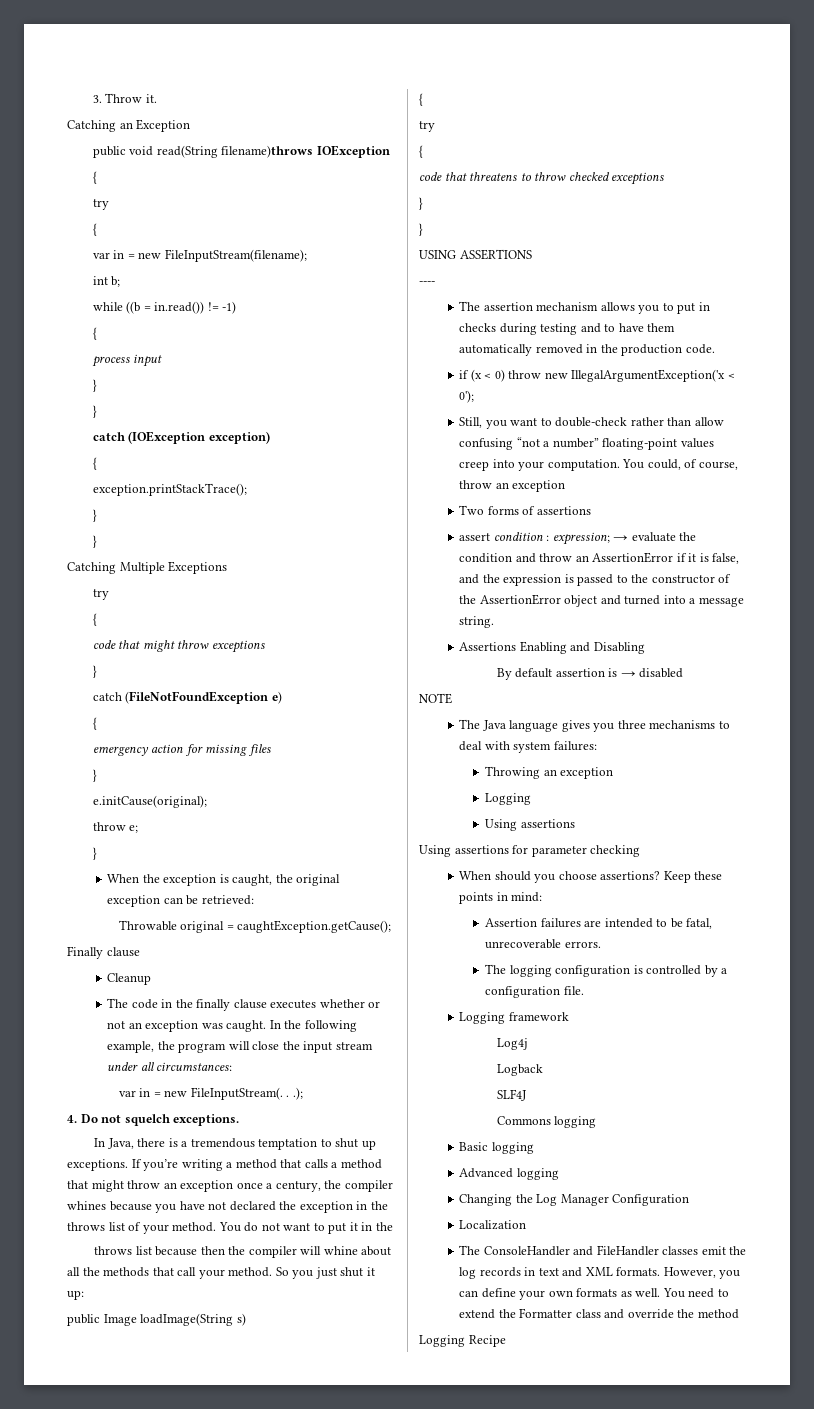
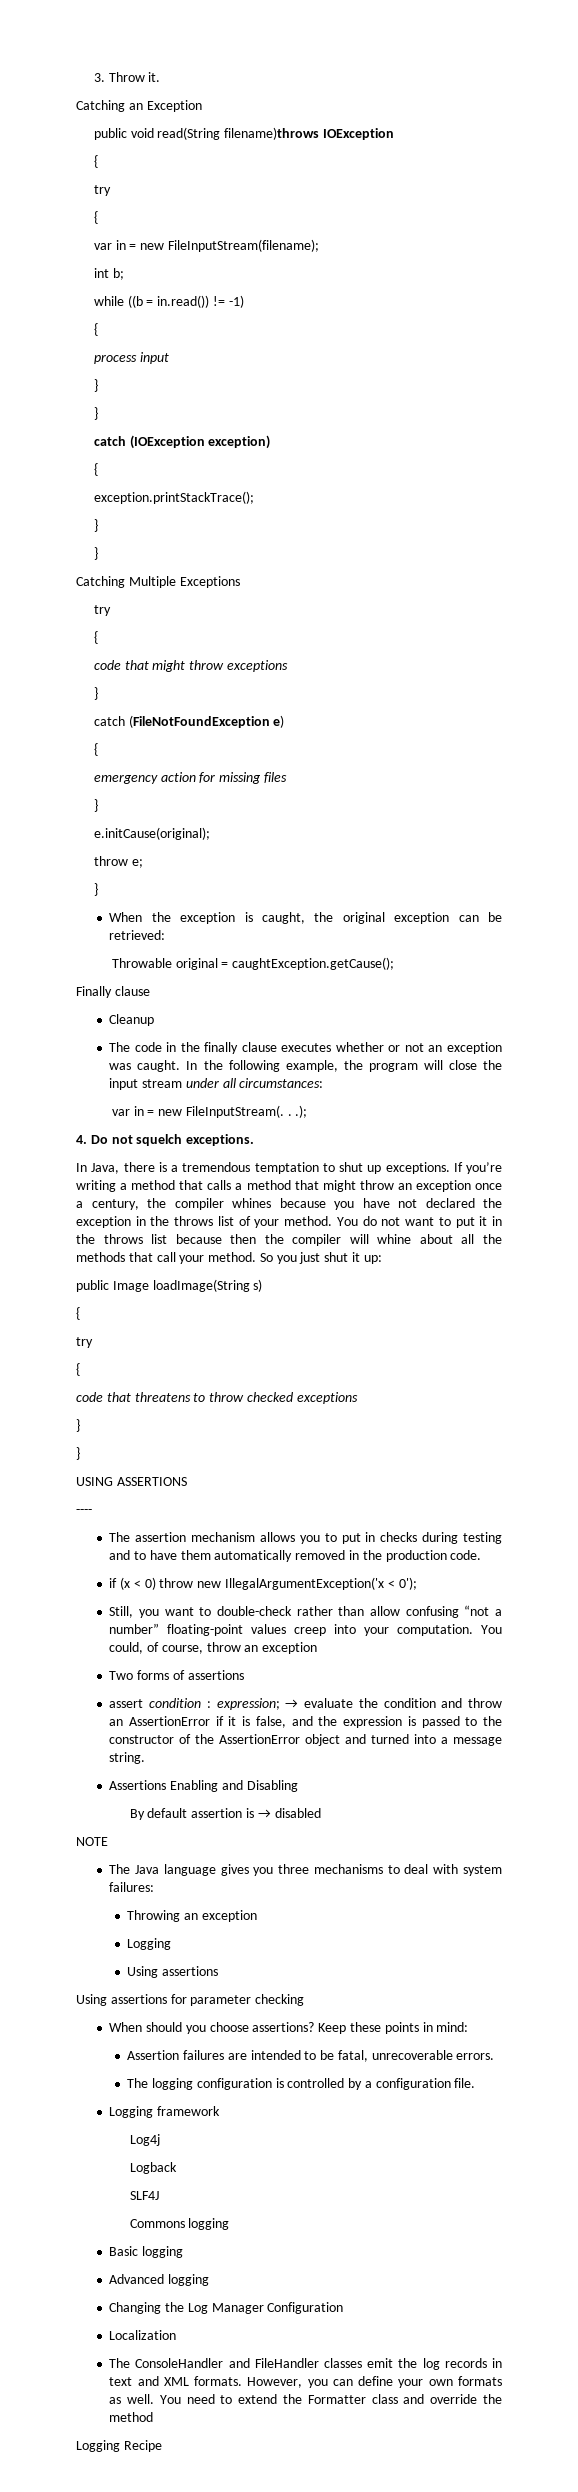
(393, 1226) // -> (95, 1239) none

